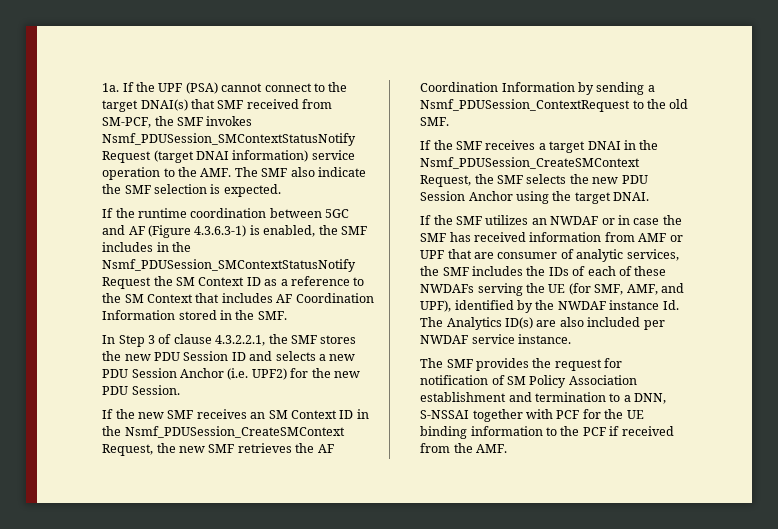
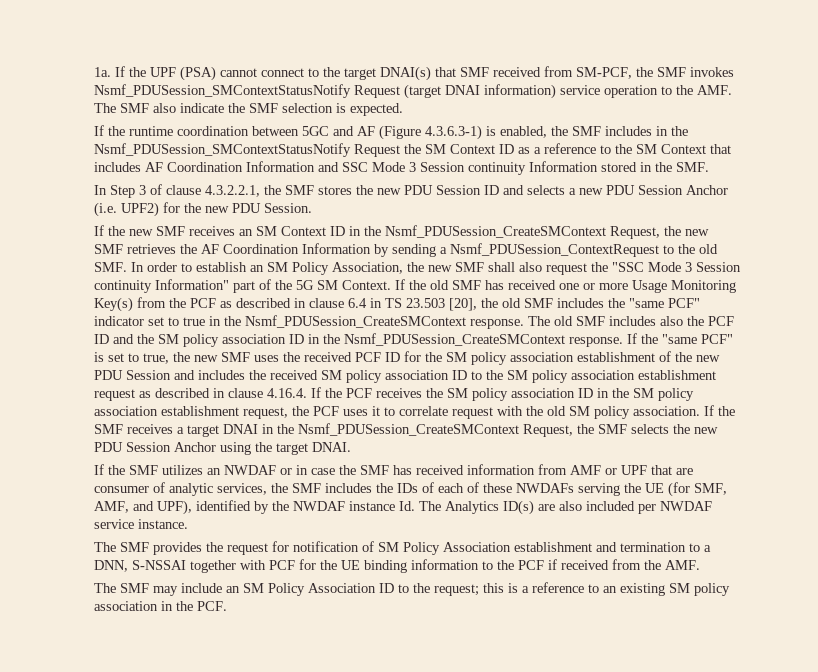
(176, 315) none -> [318,161,599,175] and SSC Mode 3 Session continuity Information
(450, 121) // -> [131,262,742,275] [94,279,737,293] [94,297,701,312] [94,315,735,329] [94,333,734,347] [94,351,721,365] [94,370,717,383] [94,387,695,401] [94,406,701,419] In order to establish an SM Policy Association, the new SMF shall also request the "SSC Mode 3 Session continuity Information" part of the 5G SM Context. If the old SMF has received one or more Usage Monitoring Key(s) from the PCF as described in clause 6.4 in TS 23.503 [20], the old SMF includes the "same PCF" indicator set to true in the Nsmf_PDUSession_CreateSMContext response. The old SMF includes also the PCF ID and the SM policy association ID in the Nsmf_PDUSession_CreateSMContext response. If the "same PCF" is set to true, the new SMF uses the received PCF ID for the SM policy association establishment of the new PDU Session and includes the received SM policy association ID to the SM policy association establishment request as described in clause 4.16.4. If the PCF receives the SM policy association ID in the SM policy association establishment request, the PCF uses it to correlate request with the old SM policy association.
(508, 448) none -> [94,582,731,596] [94,601,228,611] // The SMF may include an SM Policy Association ID to the request; this is a reference to an existing SM policy association in the PCF.

